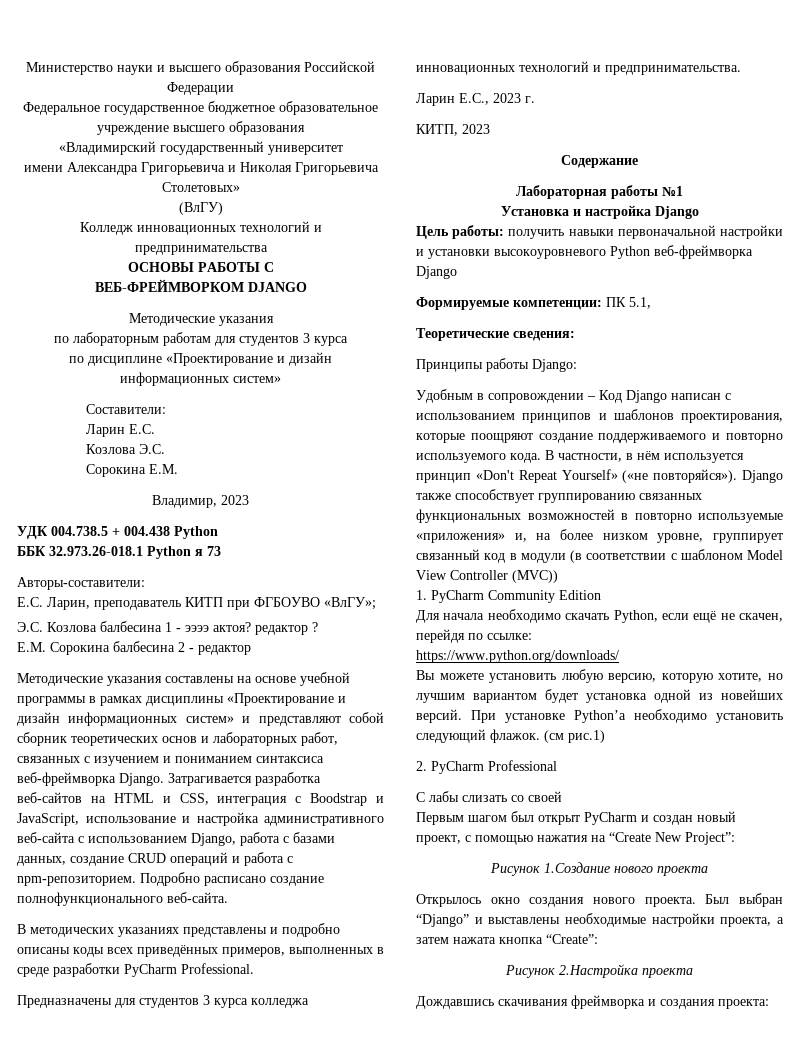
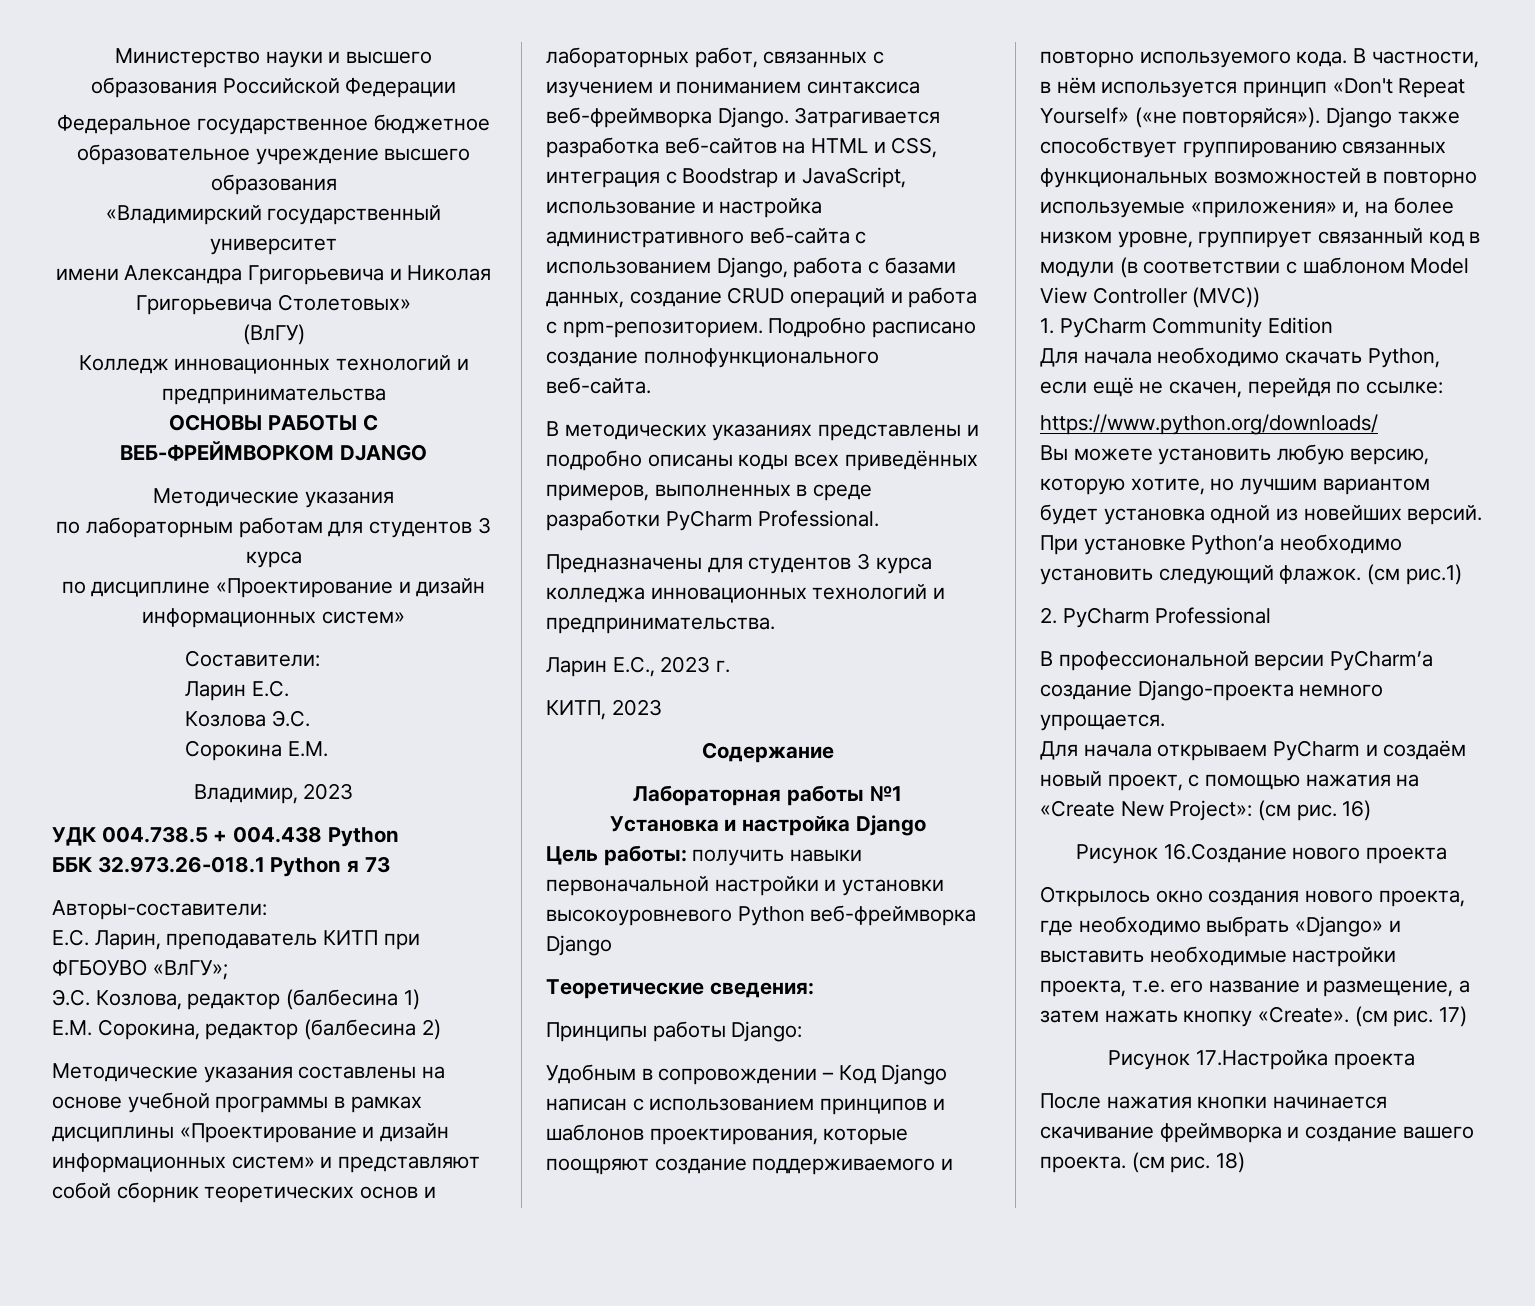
[47,621,318,635] [17,641,251,655] Козлова балбесина 1 - ээээ актоя? редактор ? // Е.М. Сорокина балбесина 2 - редактор -> [95,989,420,1010] [52,1019,441,1040] Козлова, редактор (балбесина 1) // Е.М. Сорокина, редактор (балбесина 2)
[416,297,651,310] // Формируемые компетенции: ПК 5.1, -> (612, 945) none
[416,791,562,802] [416,811,580,825] С лабы слизать со своей // Первым шагом был открыт -> [1040,650,1434,671] [1040,680,1384,701] [1040,714,1165,731] [1040,741,1268,761] В профессиональной версии PyCharm’a создание Django-проекта немного упрощается. // Для начала открываем
[653,815,693,825] создан -> [1383,740,1467,760] создаём
[609,832,735,845] [490,862,610,876] “Create New Project”: // Рисунок 1.Создание -> [1040,800,1372,821] [1075,843,1287,864] «Create New Project»: (см рис. 16) // Рисунок 16.Создание
[644,893,783,907] [416,913,784,927] [416,934,598,944] [505,964,693,978] [416,995,769,1009] проекта. Был выбран “Django” и выставлены необходимые настройки проекта, а затем нажата кнопка “Create”: // Рисунок 2.Настройка проекта // Дождавшись скачивания фреймворка и создания проекта: -> [1378,890,1465,907] [1040,916,1401,937] [1040,946,1397,967] [1040,980,1471,997] [1040,1006,1468,1027] [1108,1050,1415,1070] [1040,1093,1388,1109] [1040,1123,1474,1143] [1040,1152,1246,1173] проекта, где необходимо выбрать «Django» и выставить необходимые настройки проекта, т.е. его название и размещение, а затем нажать кнопку «Create». (см рис. 17) // Рисунок 17.Настройка проекта // После нажатия кнопки начинается скачивание фреймворка и создание вашего проекта. (см рис. 18)

